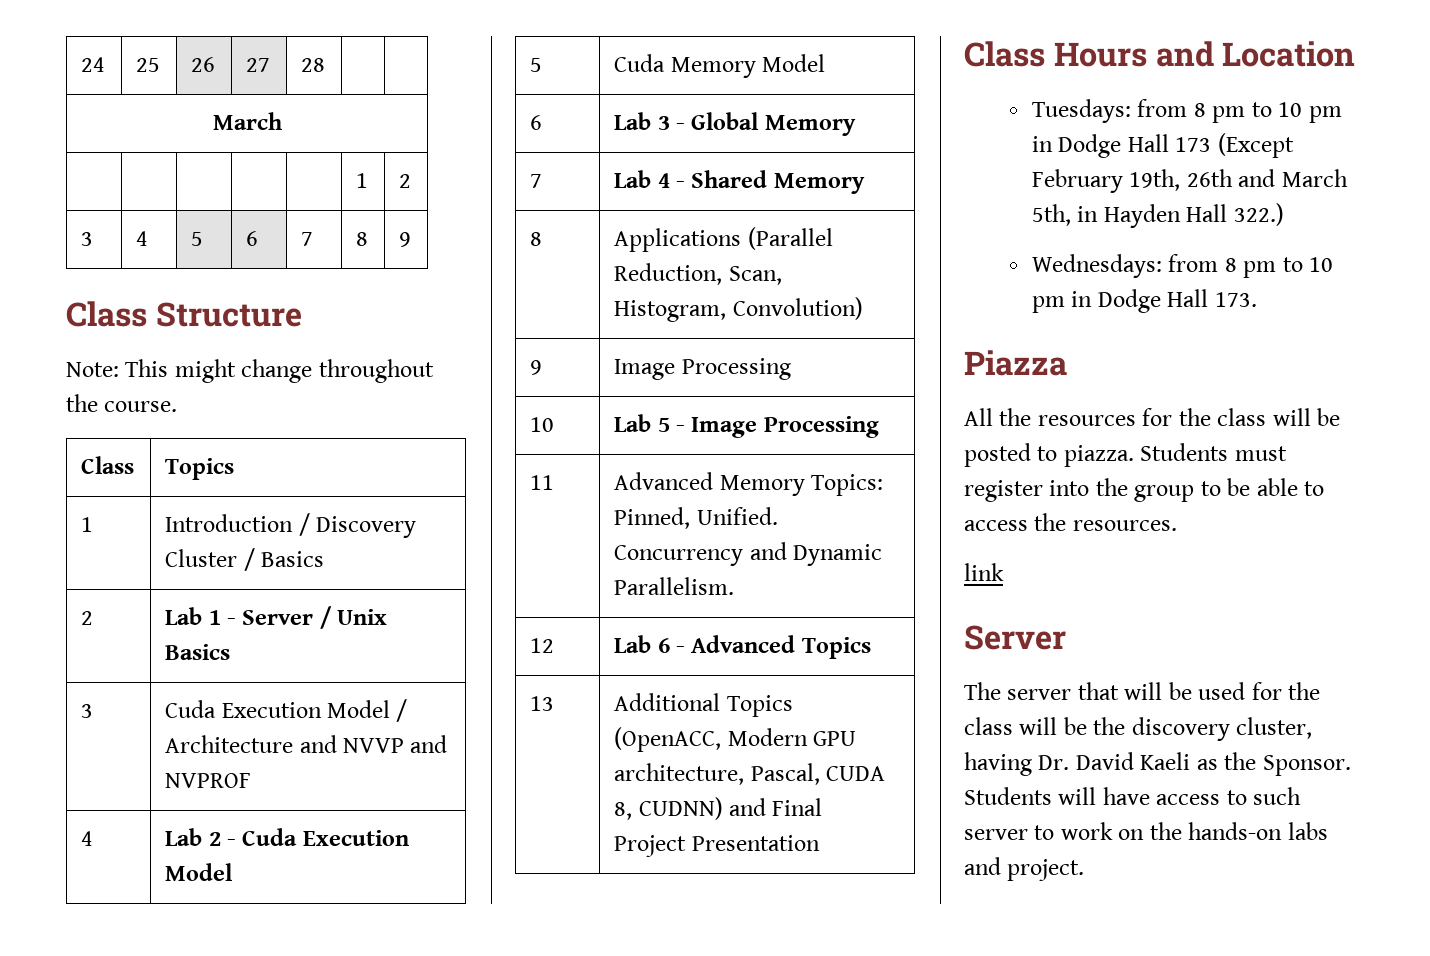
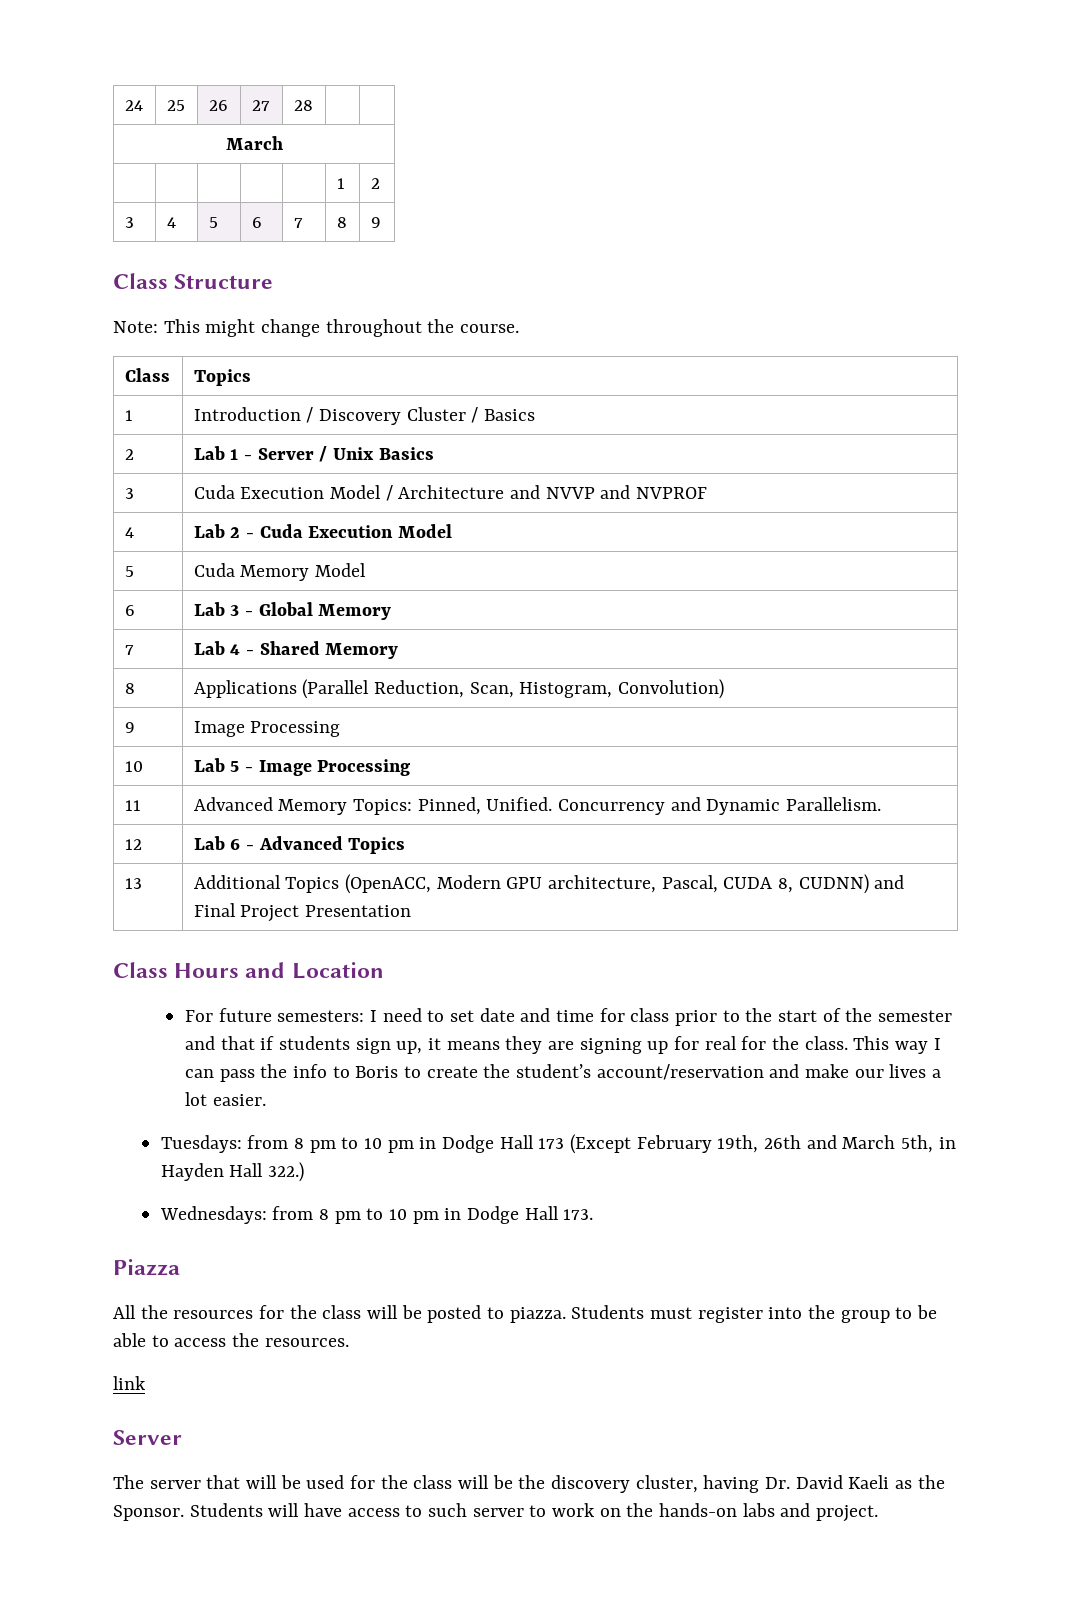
(1356, 54) none -> [184,1008,953,1026] [184,1036,941,1054] [184,1064,942,1082] [184,1092,266,1106] // For future semesters: I need to set date and time for class prior to the start of the semester and that if students sign up, it means they are signing up for real for the class. This way I can pass the info to Boris to create the student’s account/reservation and make our lives a lot easier.

